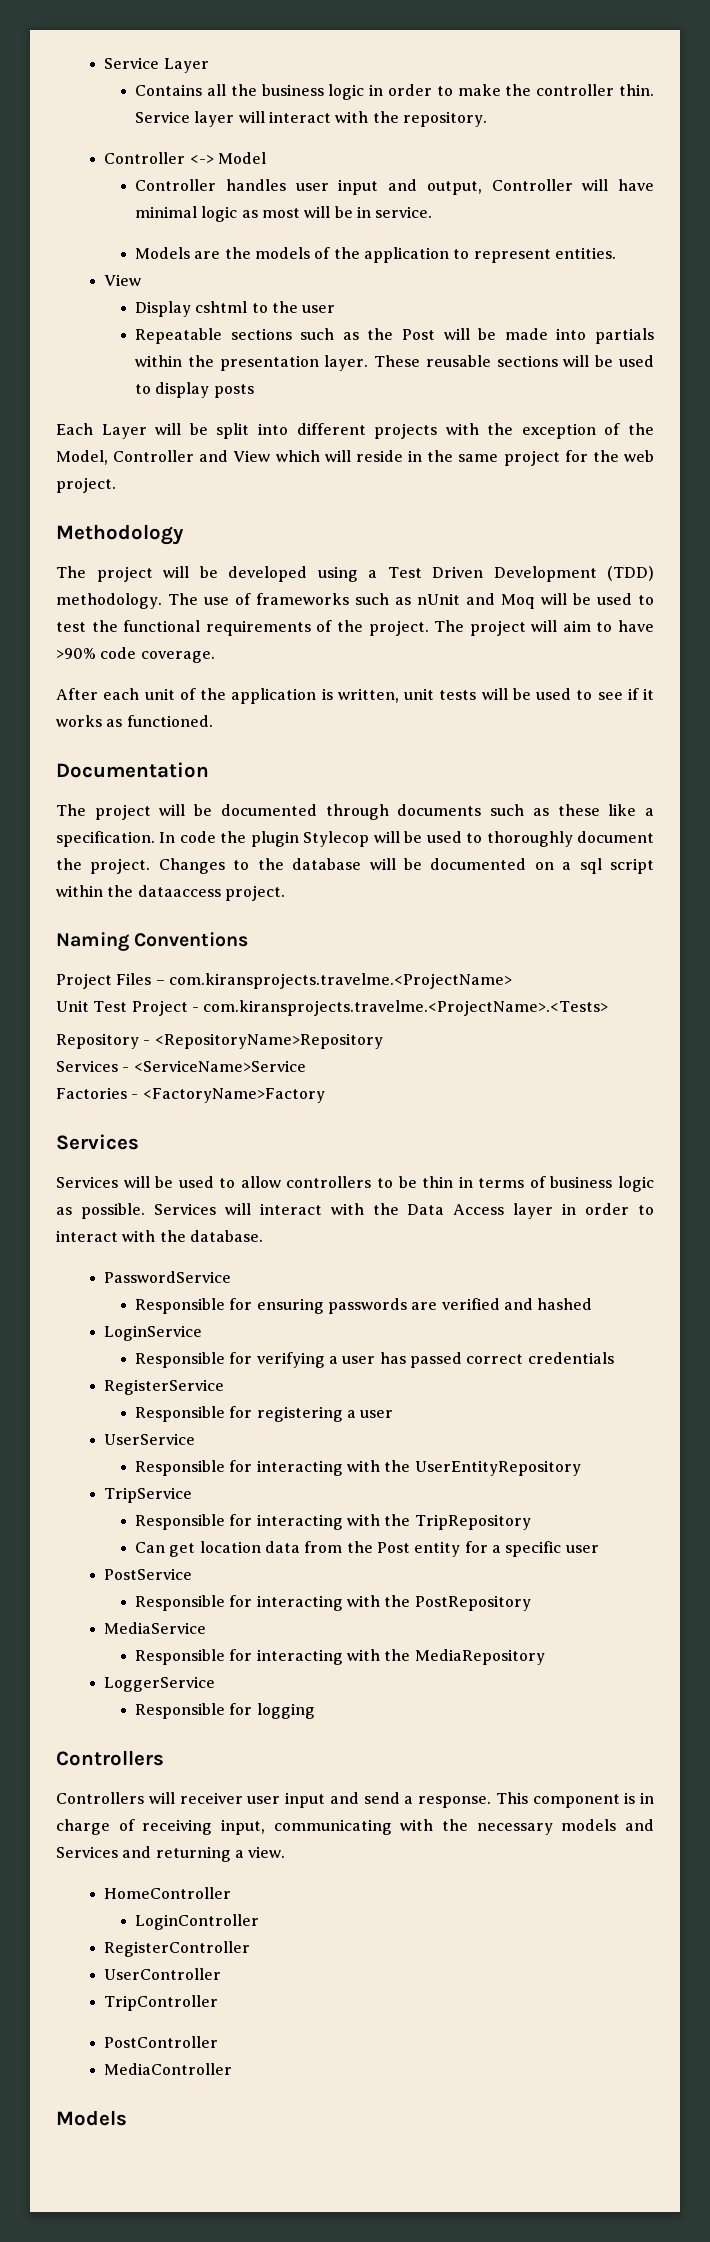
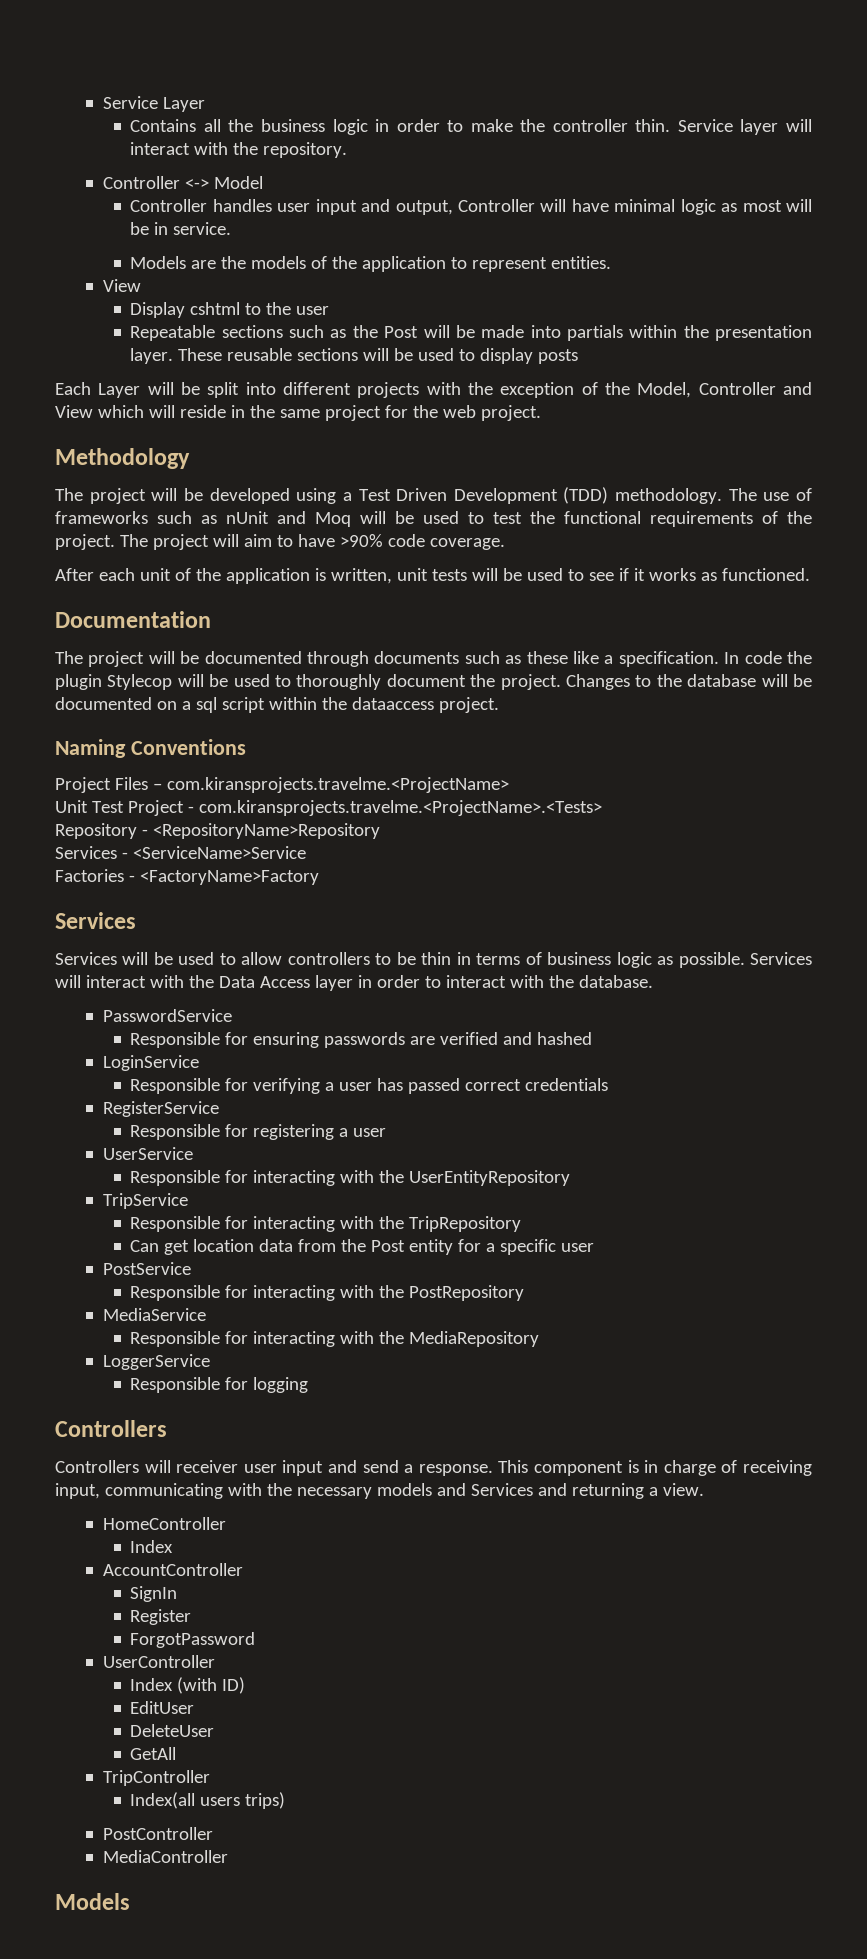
[135,1914,260,1930] [104,1941,251,1957] [104,1968,222,1980] [104,1995,219,2011] LoginController // RegisterController // UserController // TripController -> [130,1540,174,1553] [102,1563,243,1576] [130,1586,178,1602] [130,1609,192,1625] [130,1632,256,1648] [102,1655,215,1668] [130,1677,246,1694] [130,1701,195,1714] [130,1724,215,1737] [130,1747,177,1760] [102,1770,210,1786] [130,1792,286,1809] Index // AccountController // SignIn // Register // ForgotPassword // UserController // Index (with ID) // EditUser // DeleteUser // GetAll // TripController // Index(all users trips)

